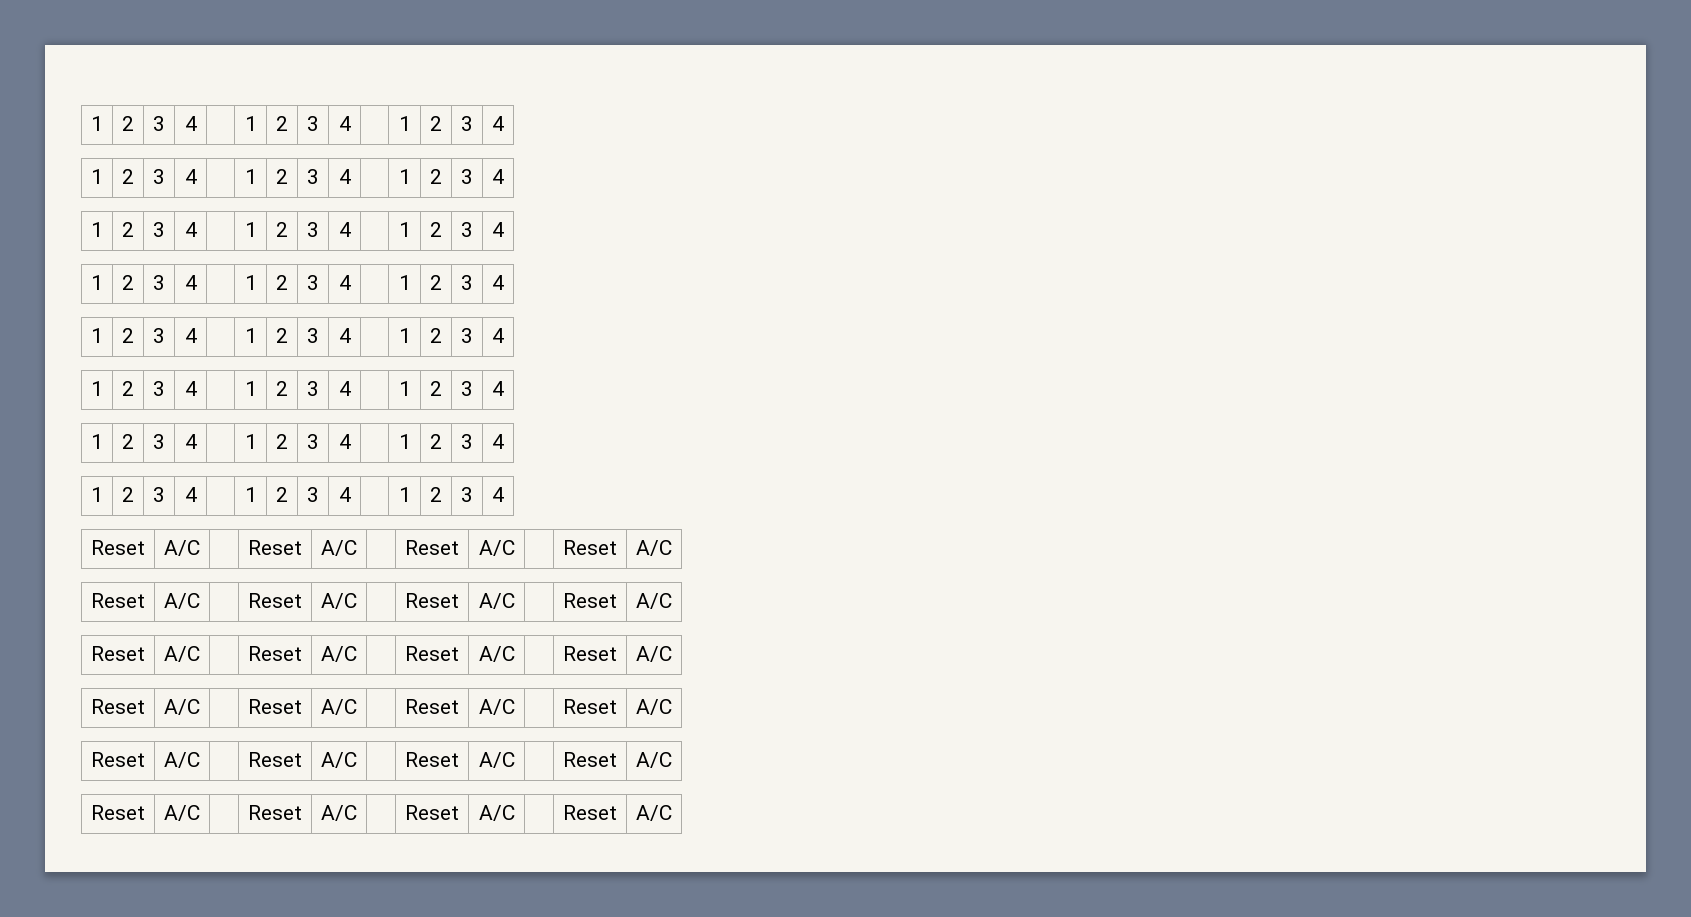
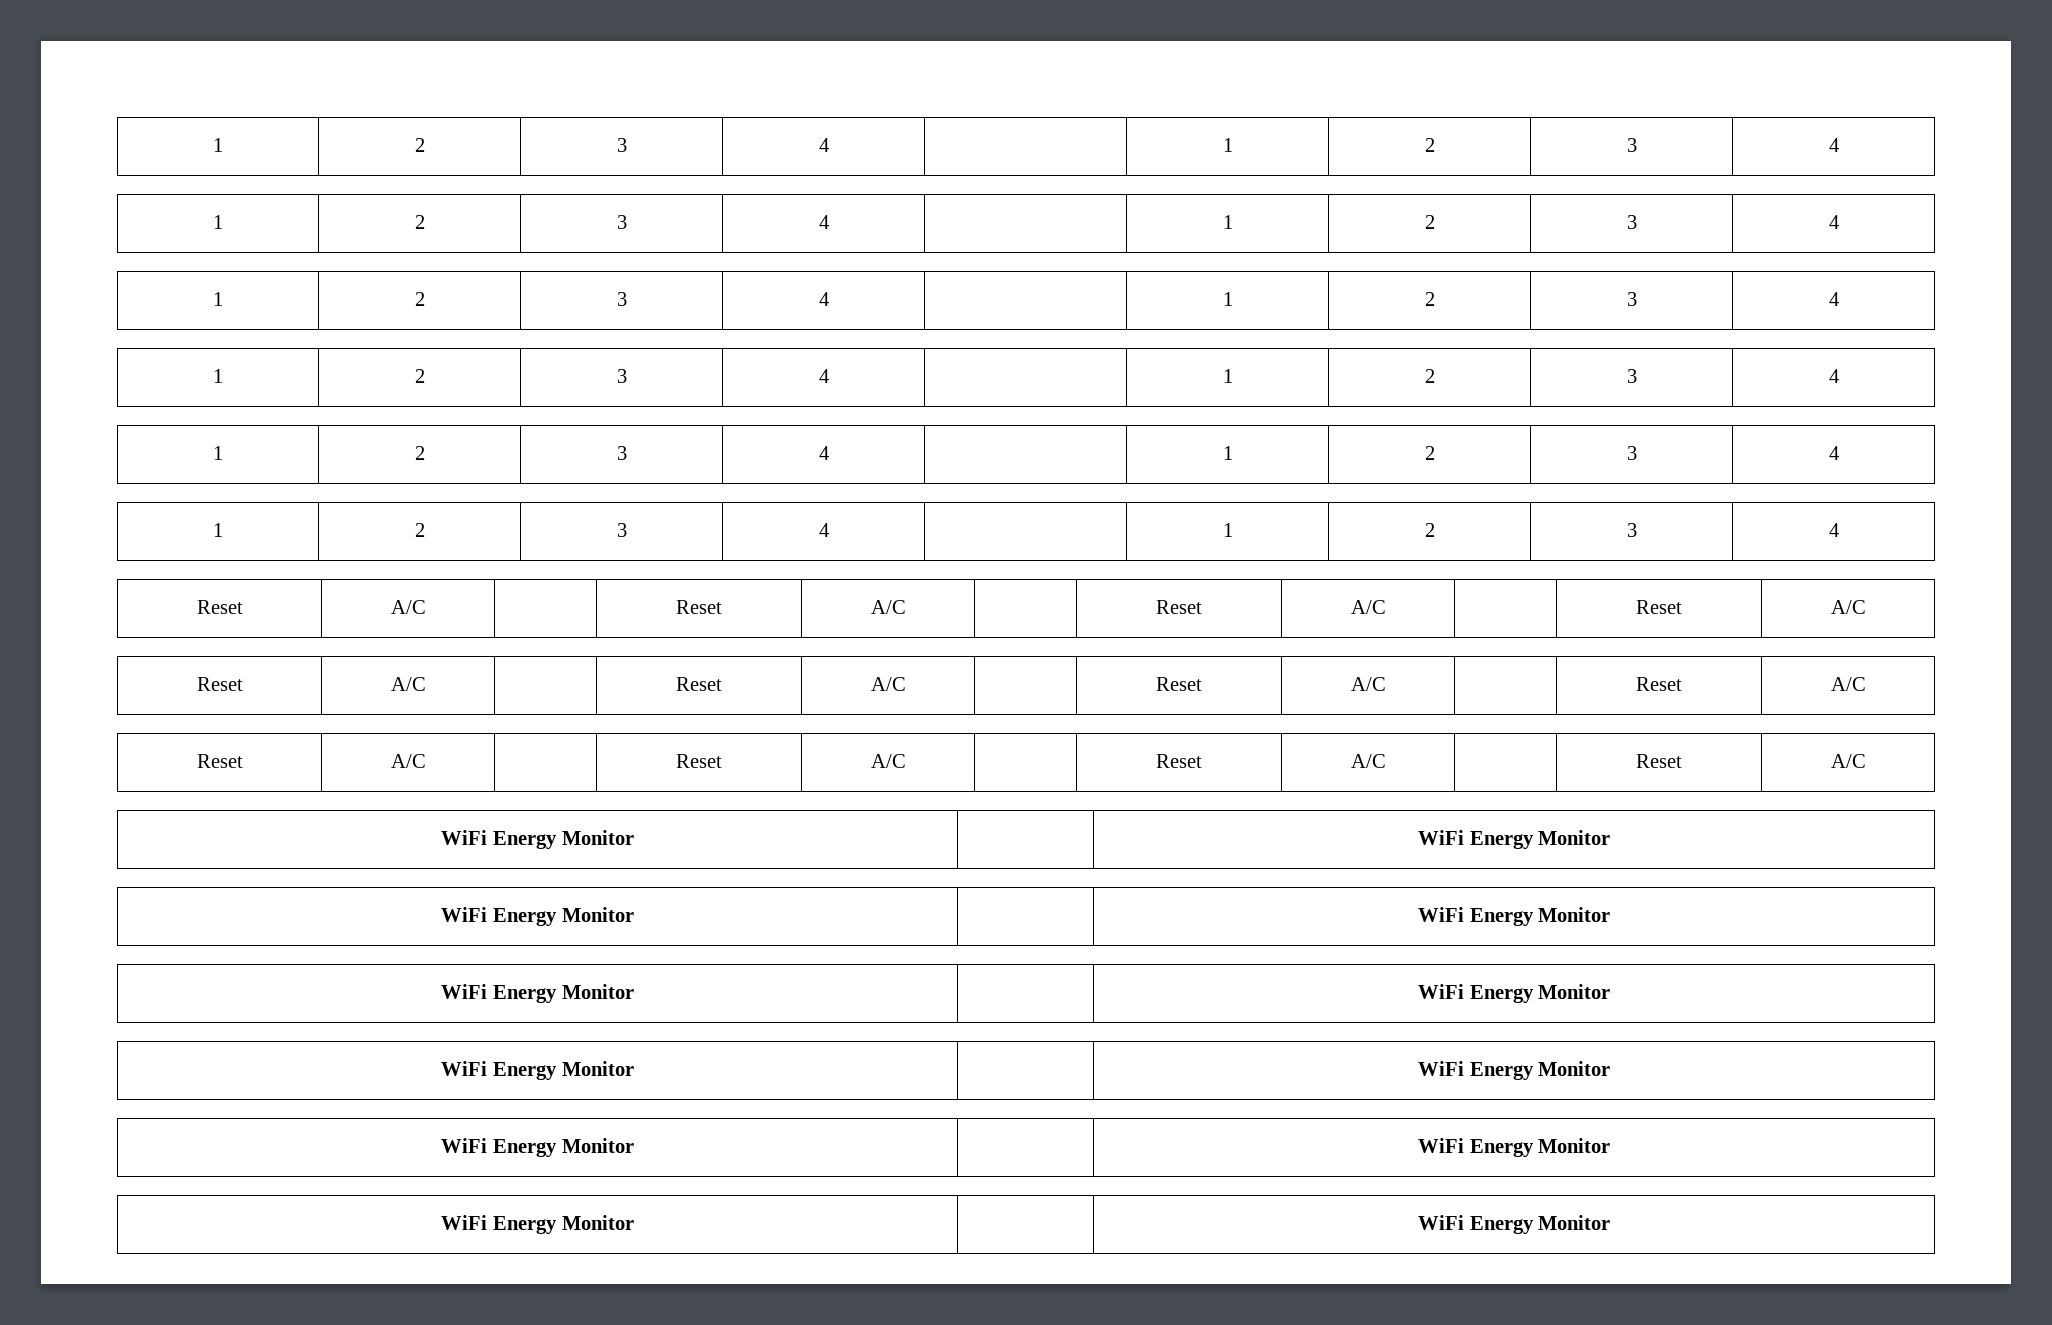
[91,116,103,131] [122,116,134,131] [153,116,165,131] [184,116,197,131] [244,116,257,131] [276,116,288,131] [307,116,319,131] [338,116,351,131] [398,116,411,131] [430,116,442,131] [461,116,473,131] [492,116,504,131] [91,169,103,184] [122,169,134,184] [153,169,165,184] [184,169,197,184] [244,169,257,184] [276,169,288,184] [307,169,319,184] [338,169,351,184] [398,169,411,184] [430,169,442,184] [461,169,473,184] [492,169,504,184] [91,222,103,237] [122,222,134,237] [153,222,165,237] [184,222,197,237] [244,222,257,237] [276,222,288,237] [307,222,319,237] [338,222,351,237] [398,222,411,237] [430,222,442,237] [461,222,473,237] [492,222,504,237] [91,275,103,290] [122,275,134,290] [153,275,165,290] [184,275,197,290] [244,275,257,290] [276,275,288,290] [307,275,319,290] [338,275,351,290] [398,275,411,290] [430,275,442,290] [461,275,473,290] [492,275,504,290] [91,328,103,343] [122,328,134,343] [153,328,165,343] [184,328,197,343] [244,328,257,343] [276,328,288,343] [307,328,319,343] [338,328,351,343] [398,328,411,343] [430,328,442,343] [461,328,473,343] [492,328,504,343] [91,381,103,396] [122,381,134,396] [153,381,165,396] [184,381,197,396] [244,381,257,396] [276,381,288,396] [307,381,319,396] [338,381,351,396] [398,381,411,396] [430,381,442,396] [461,381,473,396] [492,381,504,396] [91,434,103,449] [122,434,134,449] [153,434,165,449] [184,434,197,449] [244,434,257,449] [276,434,288,449] [307,434,319,449] [338,434,351,449] [398,434,411,449] [430,434,442,449] [461,434,473,449] [492,434,504,449] [91,487,103,502] [122,487,134,502] [153,487,165,502] [184,487,197,502] [244,487,257,502] [276,487,288,502] [307,487,319,502] [338,487,351,502] [398,487,411,502] [430,487,442,502] [461,487,473,502] [492,487,504,502] 1 | 2 | 3 | 4 | | 1 | 2 | 3 | 4 | | 1 | 2 | 3 | 4 // 1 | 2 | 3 | 4 | | 1 | 2 | 3 | 4 | | 1 | 2 | 3 | 4 // 1 | 2 | 3 | 4 | | 1 | 2 | 3 | 4 | | 1 | 2 | 3 | 4 // 1 | 2 | 3 | 4 | | 1 | 2 | 3 | 4 | | 1 | 2 | 3 | 4 // 1 | 2 | 3 | 4 | | 1 | 2 | 3 | 4 | | 1 | 2 | 3 | 4 // 1 | 2 | 3 | 4 | | 1 | 2 | 3 | 4 | | 1 | 2 | 3 | 4 // 1 | 2 | 3 | 4 | | 1 | 2 | 3 | 4 | | 1 | 2 | 3 | 4 // 1 | 2 | 3 | 4 | | 1 | 2 | 3 | 4 | | 1 | 2 | 3 | 4 -> [213,138,223,152] [414,138,425,152] [616,138,627,152] [818,138,829,152] [1222,138,1233,152] [1424,138,1435,152] [1626,138,1637,152] [1828,138,1839,152] [213,215,223,229] [414,215,425,229] [616,215,627,229] [818,215,829,229] [1222,215,1233,229] [1424,215,1435,229] [1626,215,1637,229] [1828,215,1839,229] [213,292,223,306] [414,292,425,306] [616,292,627,306] [818,292,829,306] [1222,292,1233,306] [1424,292,1435,306] [1626,292,1637,306] [1828,292,1839,306] [213,369,223,383] [414,369,425,383] [616,369,627,383] [818,369,829,383] [1222,369,1233,383] [1424,369,1435,383] [1626,369,1637,383] [1828,369,1839,383] [213,446,223,460] [414,446,425,460] [616,446,627,460] [818,446,829,460] [1222,446,1233,460] [1424,446,1435,460] [1626,446,1637,460] [1828,446,1839,460] [213,523,223,537] [414,523,425,537] [616,523,627,537] [818,523,829,537] [1222,523,1233,537] [1424,523,1435,537] [1626,523,1637,537] [1828,523,1839,537] 1 | 2 | 3 | 4 | | 1 | 2 | 3 | 4 // 1 | 2 | 3 | 4 | | 1 | 2 | 3 | 4 // 1 | 2 | 3 | 4 | | 1 | 2 | 3 | 4 // 1 | 2 | 3 | 4 | | 1 | 2 | 3 | 4 // 1 | 2 | 3 | 4 | | 1 | 2 | 3 | 4 // 1 | 2 | 3 | 4 | | 1 | 2 | 3 | 4
[91,699,145,714] [164,699,200,715] [248,699,302,714] [321,699,357,715] [405,699,459,714] [478,699,515,715] [563,699,617,714] [636,699,672,715] [91,752,145,767] [164,752,200,768] [248,752,302,767] [321,752,357,768] [405,752,459,767] [478,752,515,768] [563,752,617,767] [636,752,672,768] [91,805,145,820] [164,805,200,821] [248,805,302,820] [321,805,357,821] [405,805,459,820] [478,805,515,821] [563,805,617,820] [636,805,672,821] Reset | A/C | | Reset | A/C | | Reset | A/C | | Reset | A/C // Reset | A/C | | Reset | A/C | | Reset | A/C | | Reset | A/C // Reset | A/C | | Reset | A/C | | Reset | A/C | | Reset | A/C -> [441,830,634,849] [1417,830,1611,849] [441,907,634,926] [1417,907,1611,926] [441,984,634,1003] [1417,984,1611,1003] [441,1061,634,1080] [1417,1061,1611,1080] [441,1138,634,1157] [1417,1138,1611,1157] [441,1215,634,1234] [1417,1215,1611,1234] WiFi Energy Monitor | | WiFi Energy Monitor // WiFi Energy Monitor | | WiFi Energy Monitor // WiFi Energy Monitor | | WiFi Energy Monitor // WiFi Energy Monitor | | WiFi Energy Monitor // WiFi Energy Monitor | | WiFi Energy Monitor // WiFi Energy Monitor | | WiFi Energy Monitor

